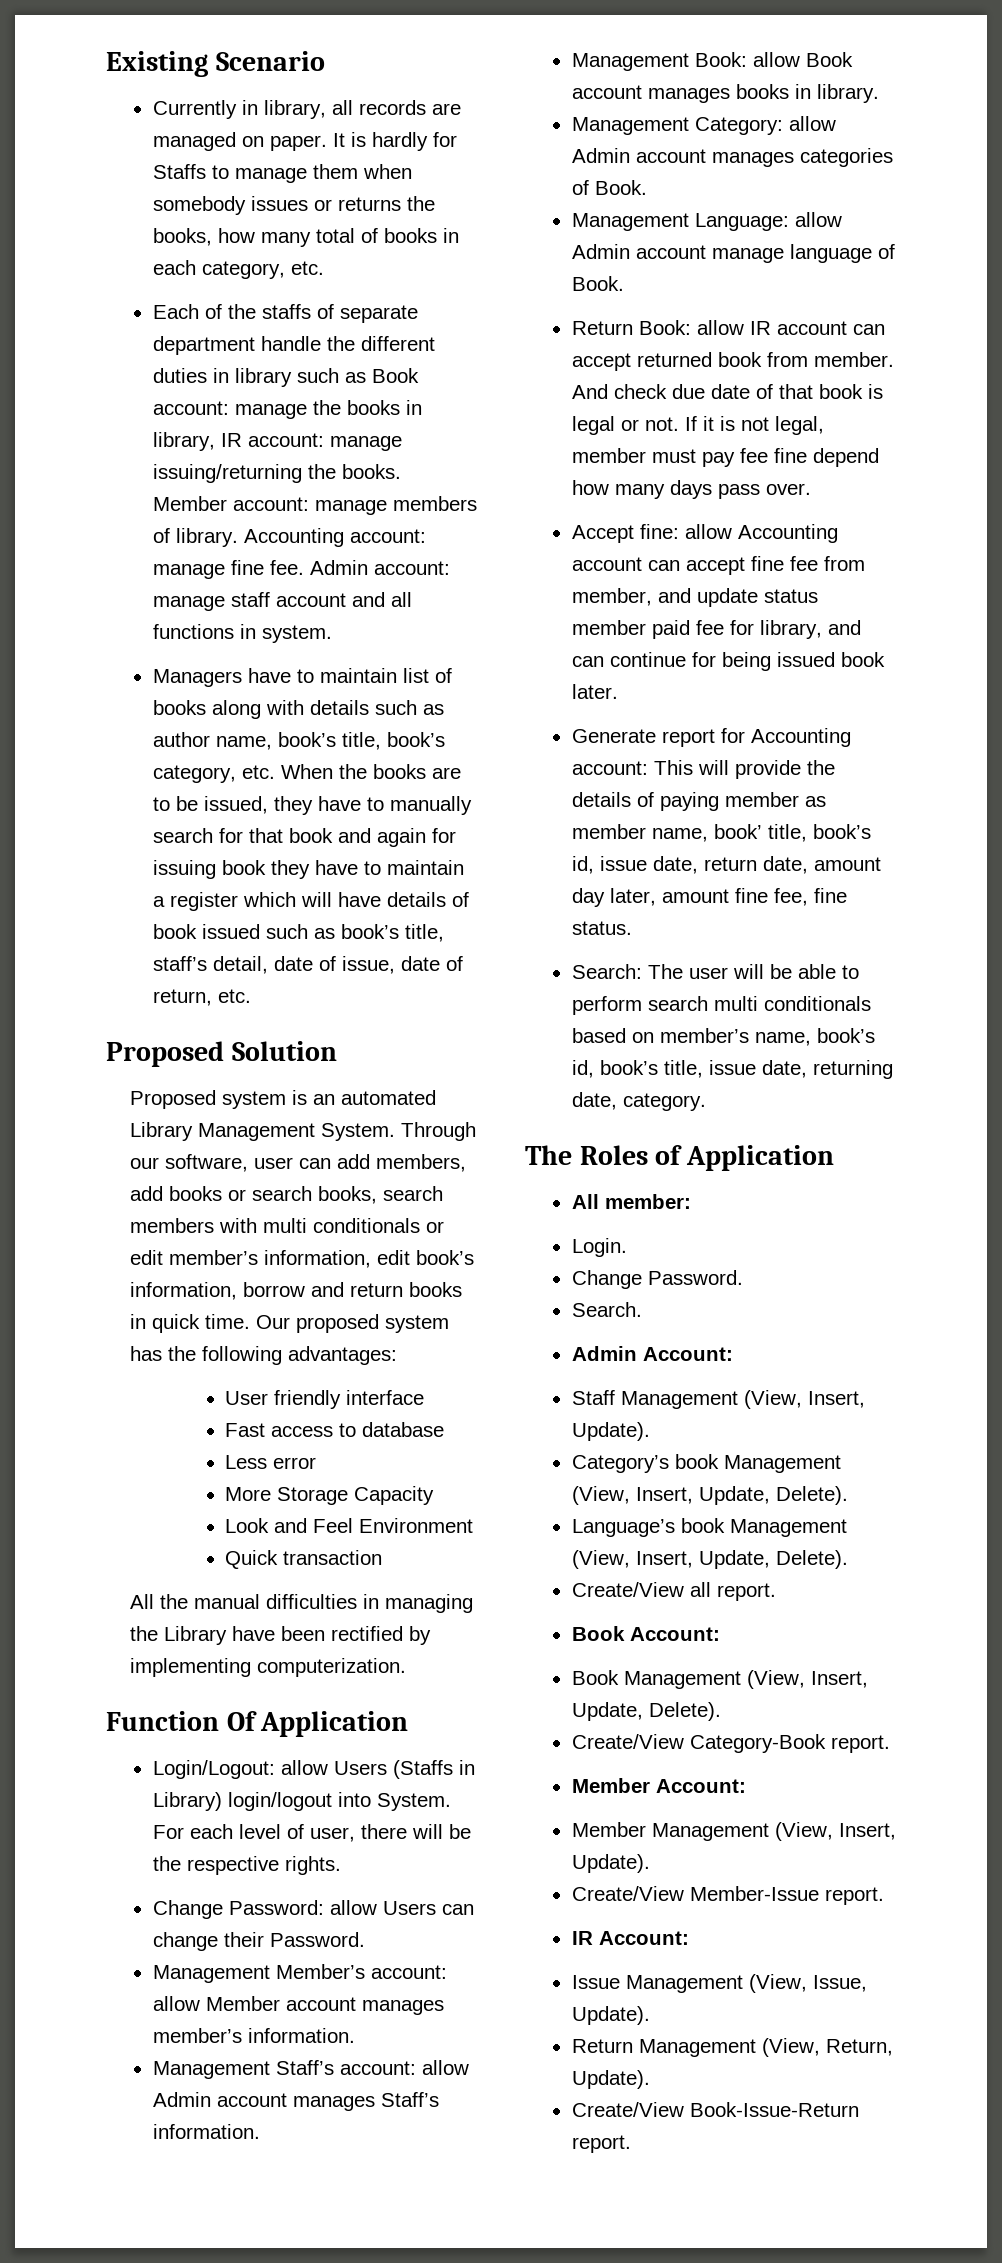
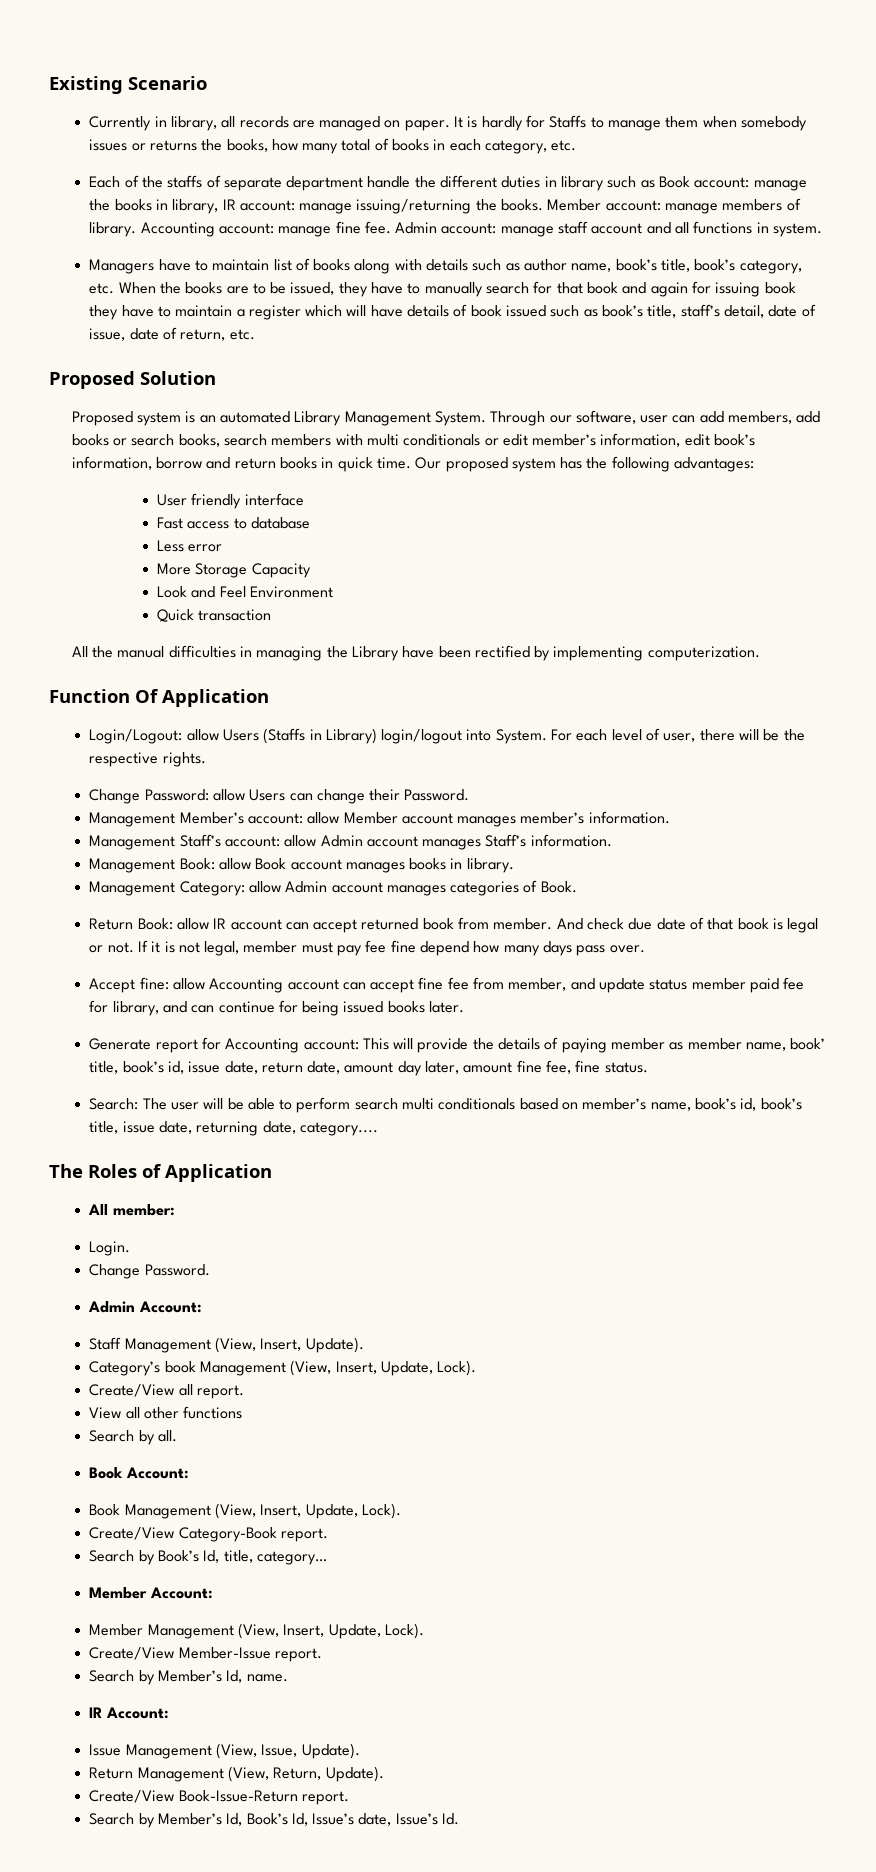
[571,212,842,231] [571,244,895,263] [571,276,624,291] // Management Language: allow Admin account manage language of Book. -> (577, 887) none
[840,652,885,667] book -> [387,1001,425,1013] books
[622,1093,706,1111] category. -> [299,1122,378,1136] category....
[571,1302,642,1317] // Search. -> (210, 1270) none
[775,1486,848,1505] [571,1518,847,1537] [571,1550,848,1569] [571,1582,776,1601] Delete). // Language’s book Management (View, Insert, Update, Delete). // Create/View all report. -> [437,1360,477,1376] [89,1384,244,1399] [89,1406,243,1419] [89,1430,177,1445] Lock). // Create/View all report. // View all other functions // Search by all.
[648,1702,721,1721] Delete). -> [361,1503,401,1519] Lock).
(890, 1744) none -> [89,1550,327,1565] // Search by Book’s Id, title, category…
[571,1854,650,1873] Update). -> [328,1623,424,1639] Update, Lock).
(884, 1896) none -> [89,1670,288,1685] // Search by Member’s Id, name.
(631, 2144) none -> [89,1813,460,1828] // Search by Member’s Id, Book’s Id, Issue’s date, Issue’s Id.

